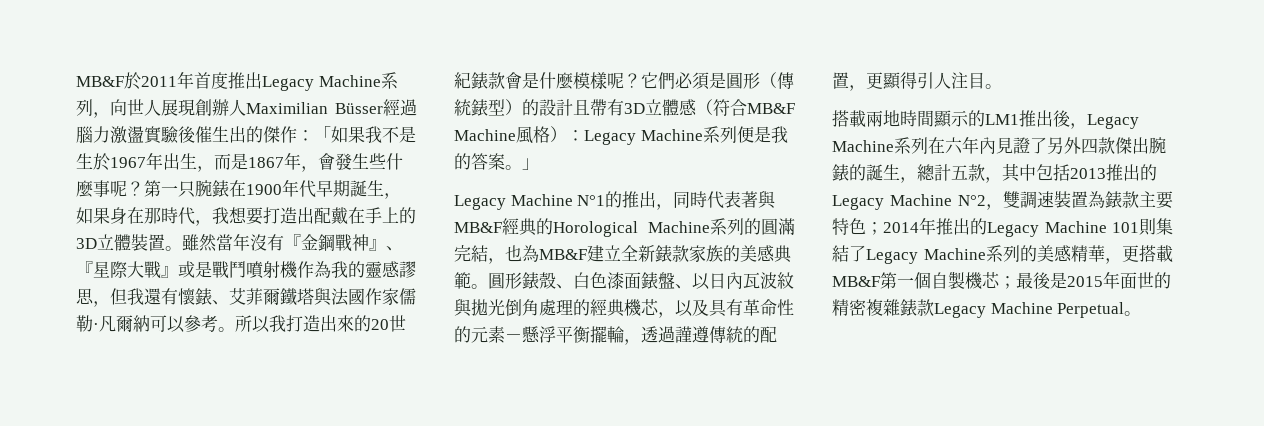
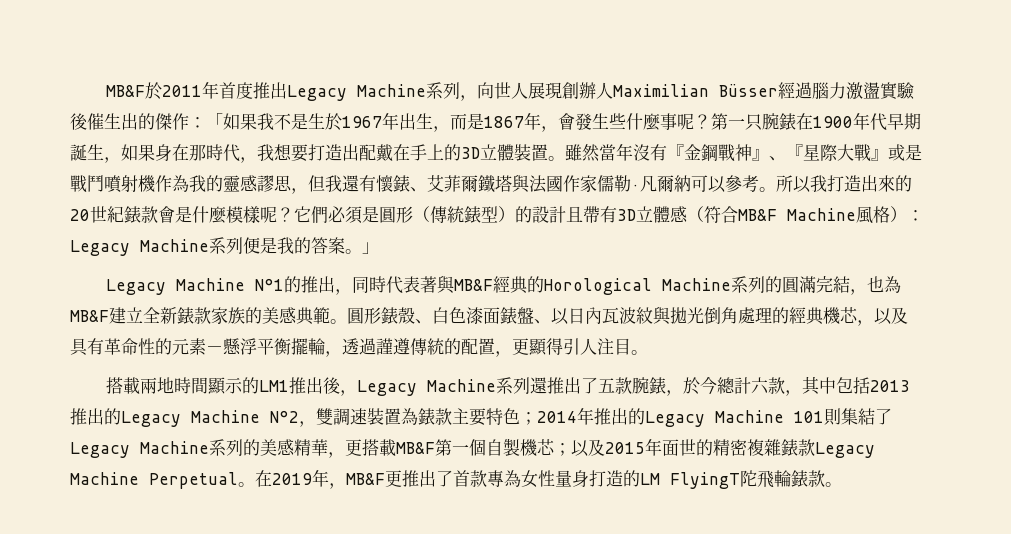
[928,136,1166,154] [832,164,968,183] 在六年內見證了另外四款傑出腕錶的誕生，總計五 -> [530,376,770,396] 還推出了五款腕錶，於今總計六
[1016,272,1067,289] 最後是 -> [571,439,605,457] 以及
(1142, 313) none -> [255,469,842,489] 在2019年，MB&F更推出了首款專為女性量身打造的LM FlyingT陀飛輪錶款。

